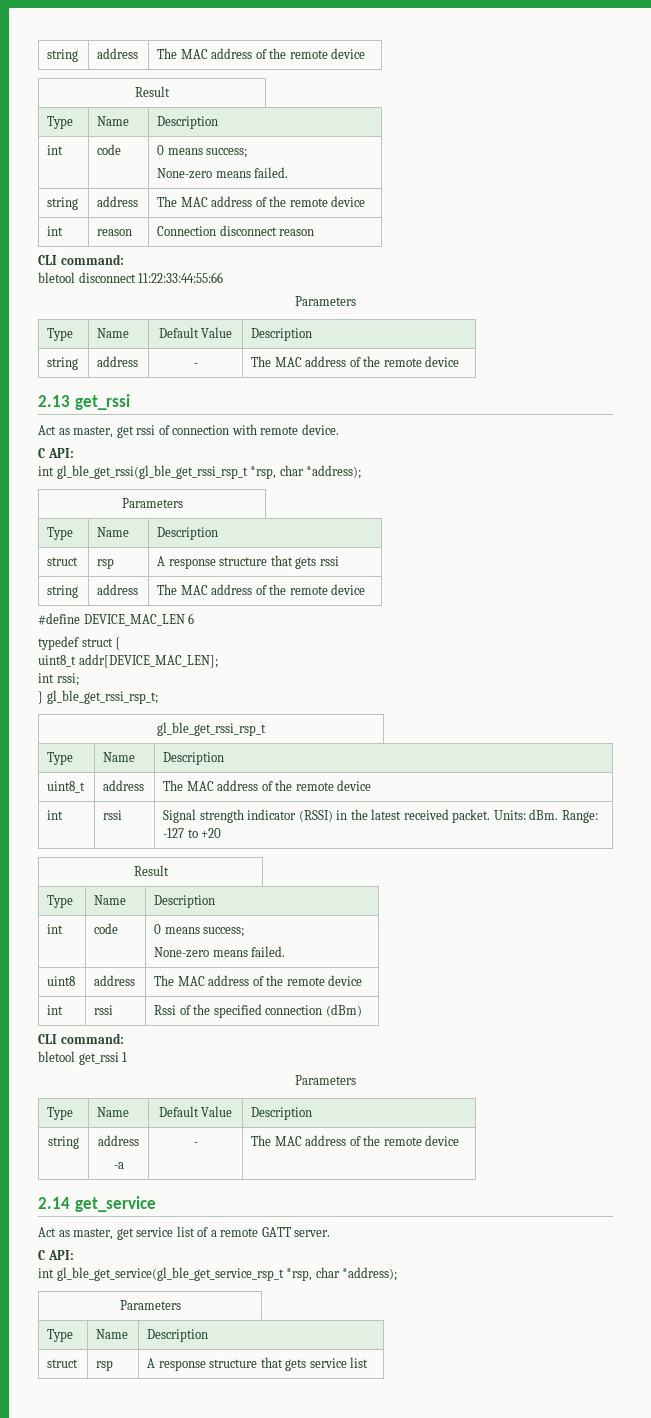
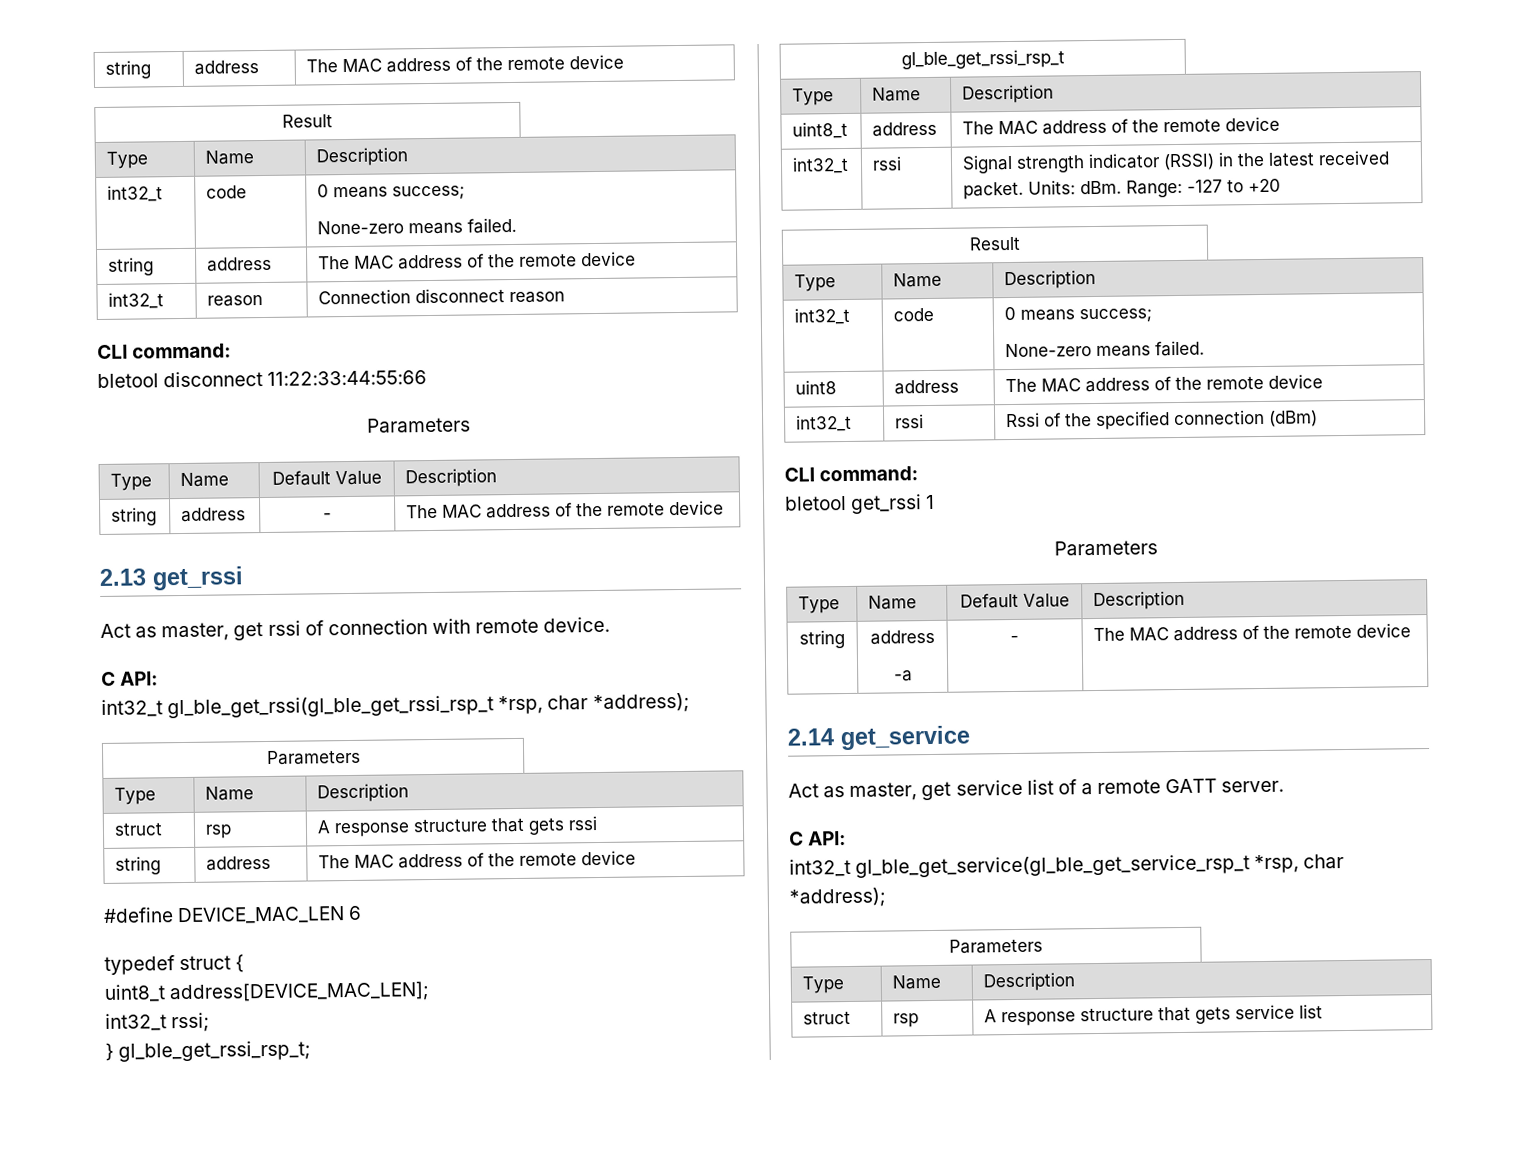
[47,145,64,155] int -> [107,185,164,202] int32_t
[47,226,64,236] int -> [108,292,165,309] int32_t
[38,466,54,476] int -> [101,699,163,717] int32_t
[78,654,218,668] [38,673,54,683] addr[DEVICE_MAC_LEN]; // int -> [169,981,431,1004] [105,1013,167,1031] address[DEVICE_MAC_LEN]; // int32_t
[47,810,64,820] int -> [792,156,850,174] int32_t
[47,924,64,934] int -> [794,307,851,325] int32_t
[47,1005,64,1015] int -> [796,414,853,432] int32_t
[38,1268,54,1278] int -> [789,858,851,877] int32_t

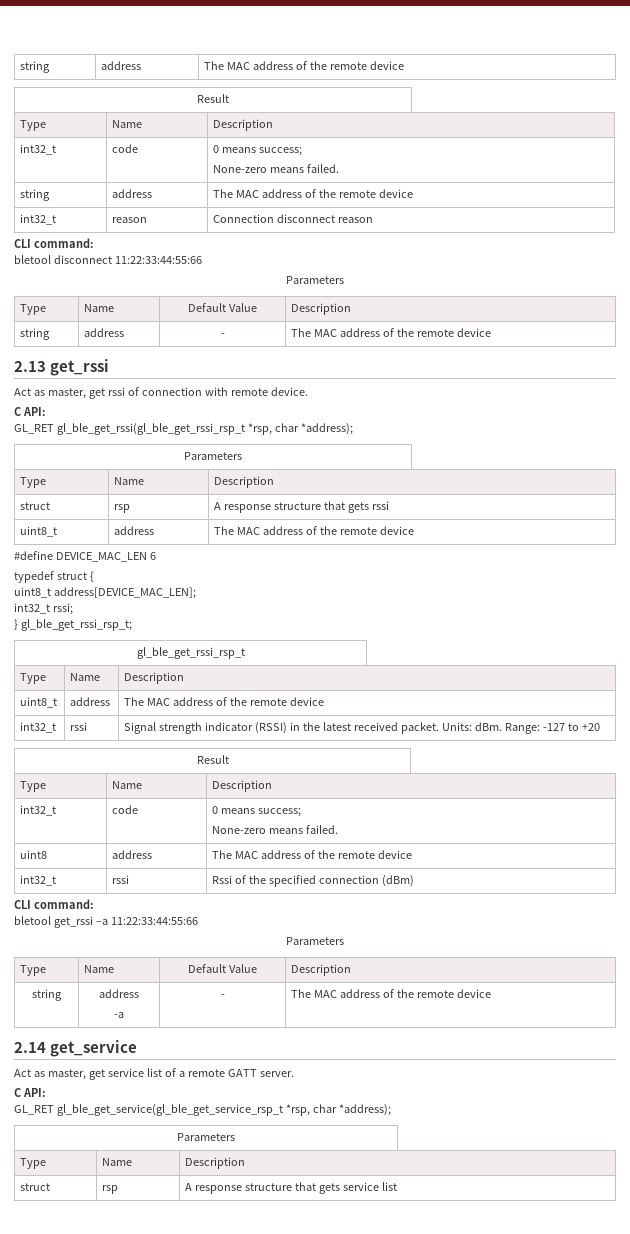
[101,699,163,717] int32_t -> [14,424,54,434] GL_RET
[115,856,162,875] string -> [20,526,58,537] uint8_t
[925,494,936,510] 1 -> [95,917,198,925] –a 11:22:33:44:55:66
[789,858,851,877] int32_t -> [14,1105,54,1115] GL_RET

